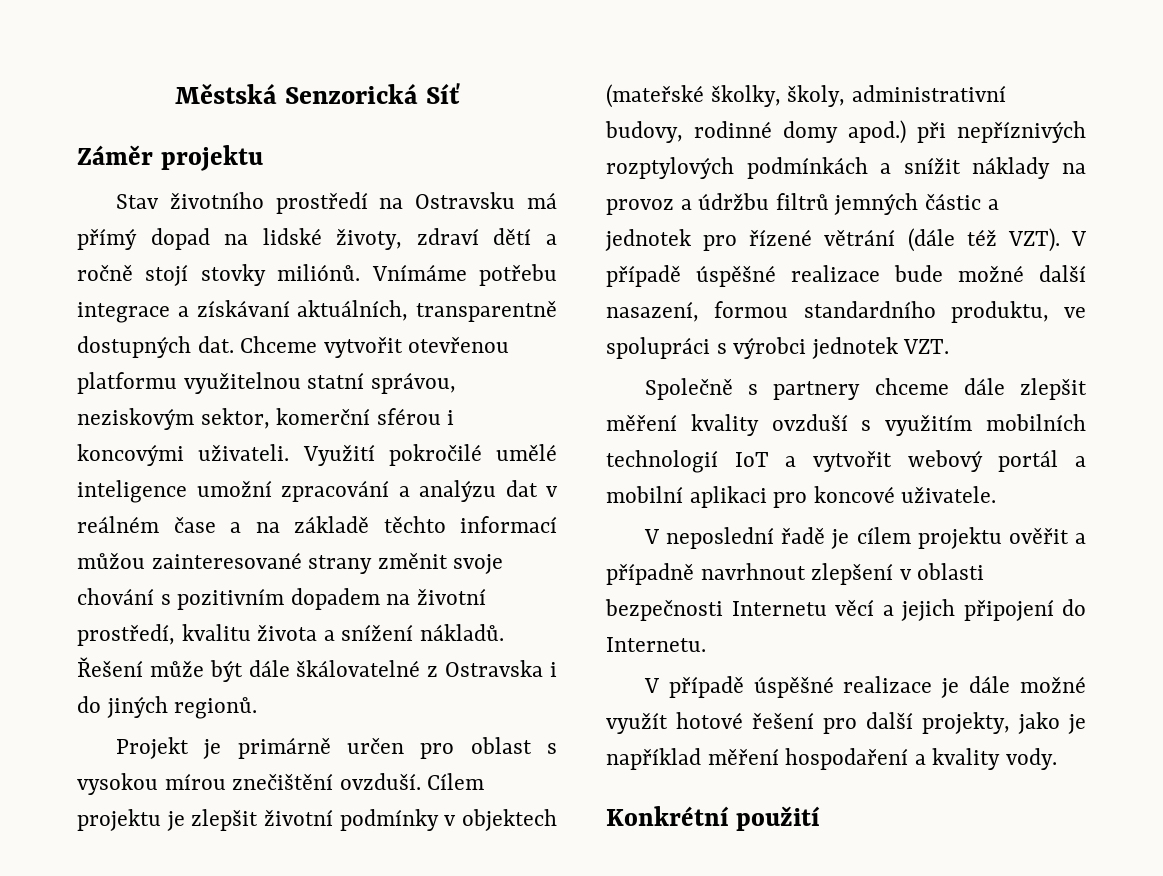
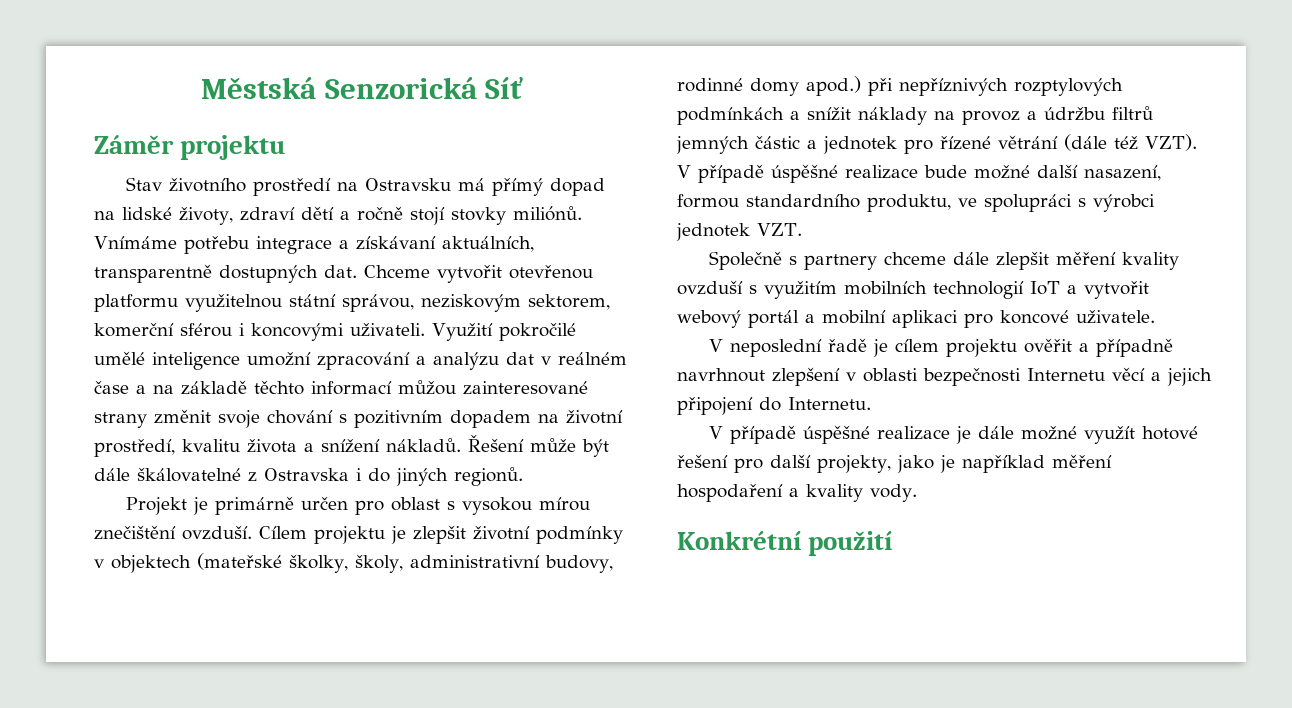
[307,372,365,389] statní -> [289,294,336,307] státní
[200,408,270,429] sektor, -> [528,294,610,310] sektorem,

